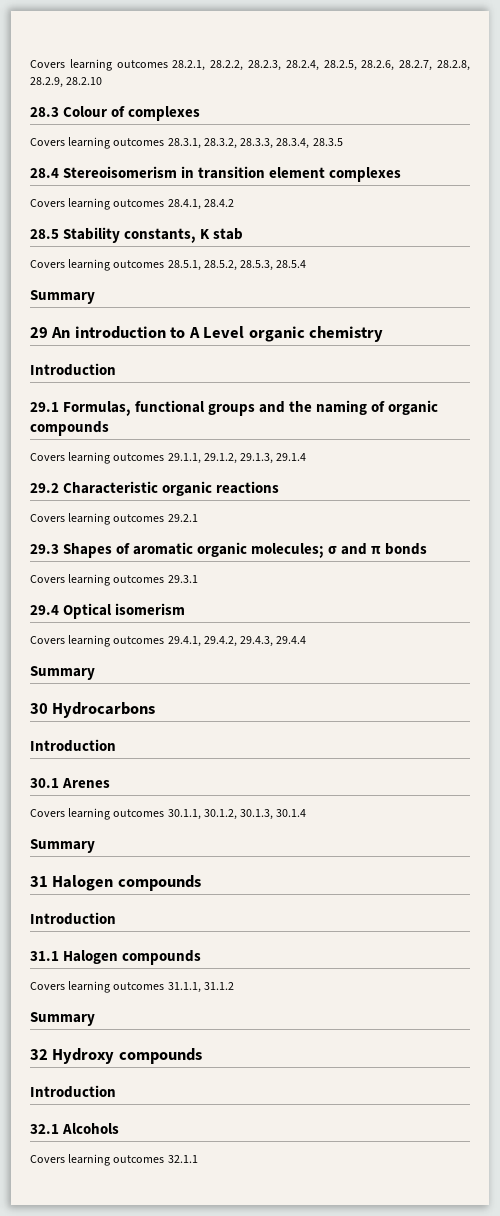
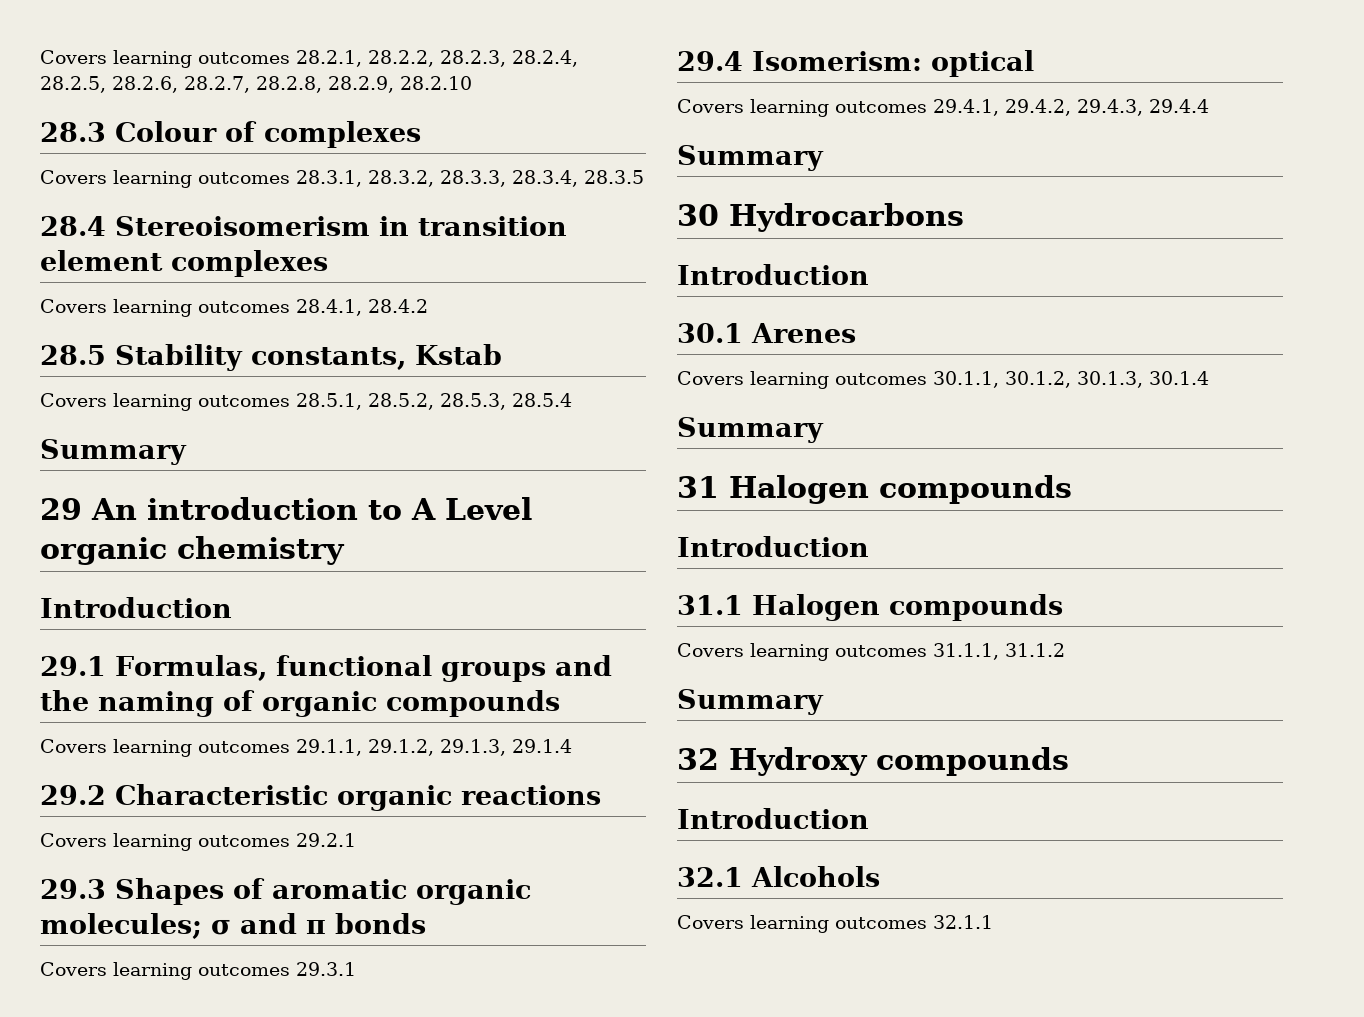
[200,228,244,240] K stab -> [415,344,502,365] Kstab
[63,603,186,619] Optical isomerism -> [752,50,1034,77] Isomerism: optical

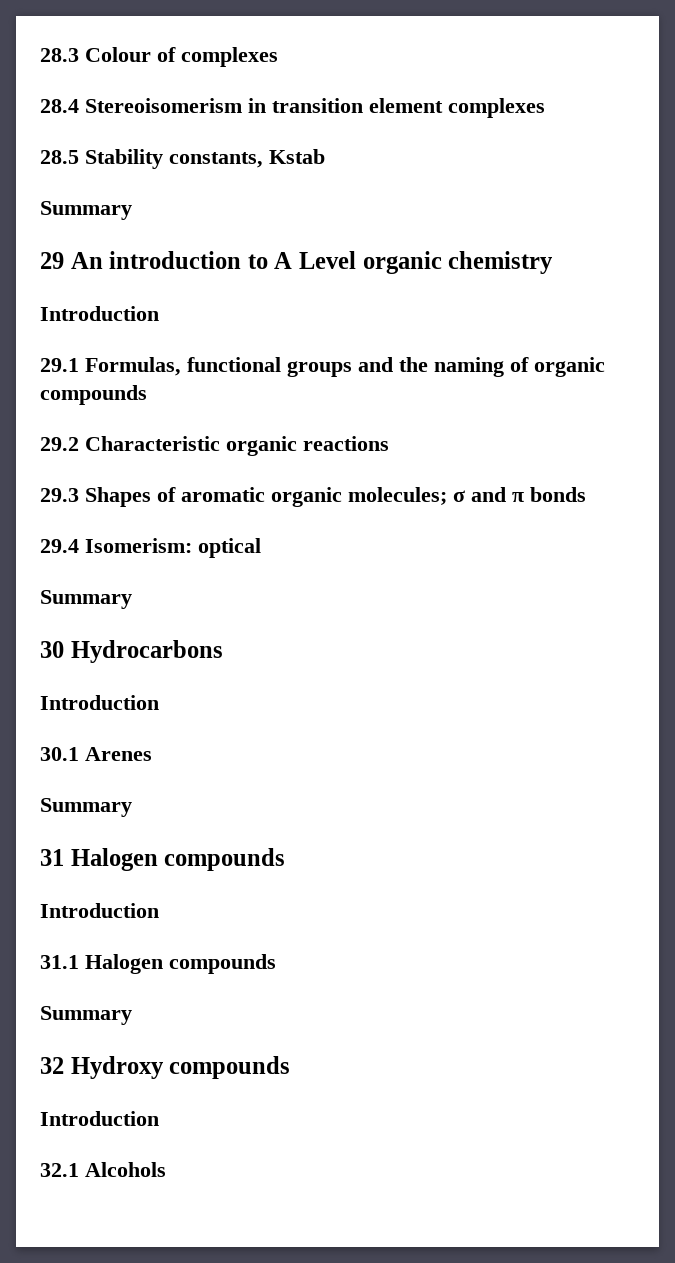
[40,50,578,68] [40,76,472,93] [40,121,421,148] [40,170,644,188] Covers learning outcomes 28.2.1, 28.2.2, 28.2.3, 28.2.4, 28.2.5, 28.2.6, 28.2.7, 28.2.8, 28.2.9, 28.2.10 // 28.3 Colour of complexes // Covers learning outcomes 28.3.1, 28.3.2, 28.3.3, 28.3.4, 28.3.5 -> [40,47,278,67] 28.3 Colour of complexes
[40,299,428,317] // Covers learning outcomes 28.4.1, 28.4.2 -> (545, 108) none
[40,393,572,411] // Covers learning outcomes 28.5.1, 28.5.2, 28.5.3, 28.5.4 -> (325, 156) none
[40,739,572,757] // Covers learning outcomes 29.1.1, 29.1.2, 29.1.3, 29.1.4 -> (147, 395) none
[40,833,356,851] // Covers learning outcomes 29.2.1 -> (389, 443) none
[40,962,356,980] // Covers learning outcomes 29.3.1 -> (586, 494) none
[677,99,1209,117] // Covers learning outcomes 29.4.1, 29.4.2, 29.4.3, 29.4.4 -> (261, 548) none
[677,371,1209,389] // Covers learning outcomes 30.1.1, 30.1.2, 30.1.3, 30.1.4 -> (152, 754) none
[677,643,1065,661] // Covers learning outcomes 31.1.1, 31.1.2 -> (276, 964) none
[677,915,993,933] // Covers learning outcomes 32.1.1 -> (166, 1169) none

